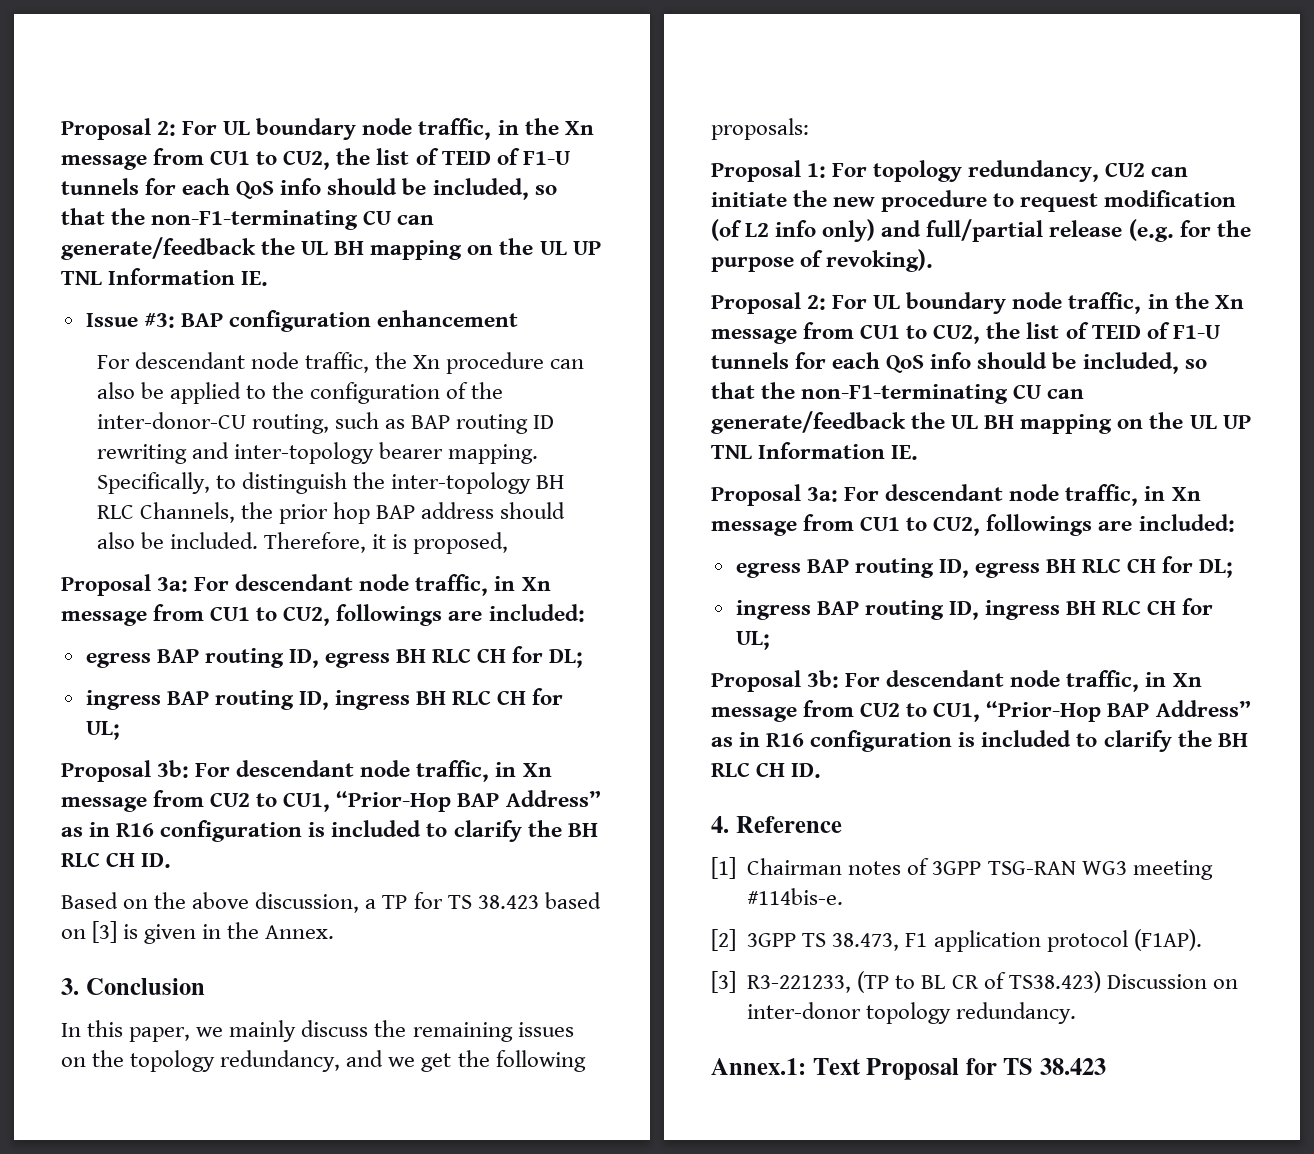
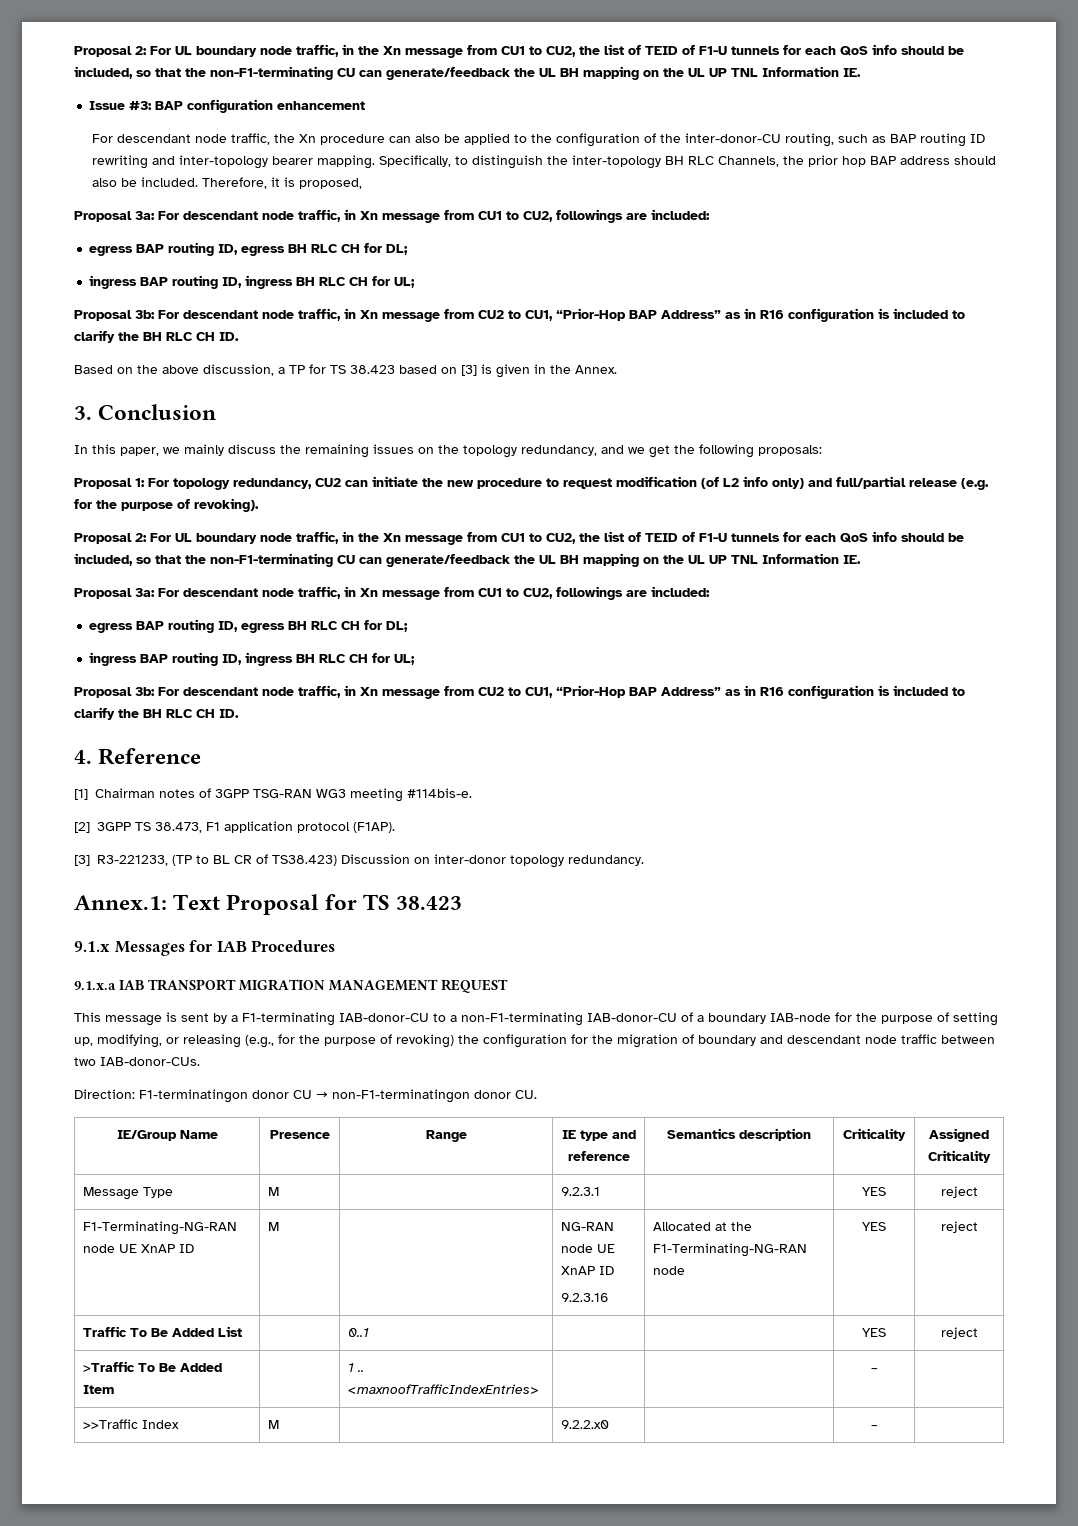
(1107, 1066) none -> [74,940,336,956] [74,979,508,993] [74,1012,998,1026] [74,1034,995,1048] [74,1057,200,1066] [74,1089,537,1103] [116,1130,218,1141] [269,1130,330,1139] [425,1130,467,1142] [561,1130,636,1141] [567,1151,630,1161] [667,1128,811,1141] [843,1128,906,1141] [929,1128,989,1142] [928,1150,991,1163] [83,1187,174,1200] [268,1187,280,1196] [561,1187,601,1196] [862,1187,886,1196] [940,1186,978,1198] [83,1221,238,1235] [83,1244,195,1253] [268,1222,280,1231] [561,1222,615,1231] [561,1244,616,1253] [561,1266,615,1275] [561,1293,609,1302] [653,1222,753,1231] [653,1243,808,1257] [653,1266,686,1275] [862,1222,886,1231] [940,1221,978,1233] [83,1326,243,1337] [348,1328,370,1337] [862,1328,886,1337] [940,1327,978,1339] [83,1361,223,1372] [83,1385,115,1394] [348,1363,365,1372] [348,1384,540,1394] [870,1368,878,1372] [83,1419,180,1429] [268,1420,280,1429] [561,1420,610,1429] [870,1425,878,1429] // 9.1.x Messages for IAB Procedures // 9.1.x.a IAB TRANSPORT MIGRATION MANAGEMENT REQUEST // This message is sent by a F1-terminating IAB-donor-CU to a non-F1-terminating IAB-donor-CU of a boundary IAB-node for the purpose of setting up, modifying, or releasing (e.g., for the purpose of revoking) the configuration for the migration of boundary and descendant node traffic between two IAB-donor-CUs. // Direction: F1-terminatingon donor CU → non-F1-terminatingon donor CU. // IE/Group Name | Presence | Range | IE type and reference | Semantics description | Criticality | Assigned Criticality // Message Type | M | | 9.2.3.1 | | YES | reject // F1-Terminating-NG-RAN node UE XnAP ID | M | | NG-RAN node UE XnAP ID // 9.2.3.16 | Allocated at the F1-Terminating-NG-RAN node | YES | reject // Traffic To Be Added List | | 0..1 | | | YES | reject // >Traffic To Be Added Item | | 1 .. <maxnoofTrafficIndexEntries> | | | – | // >>Traffic Index | M | | 9.2.2.x0 | | – |

